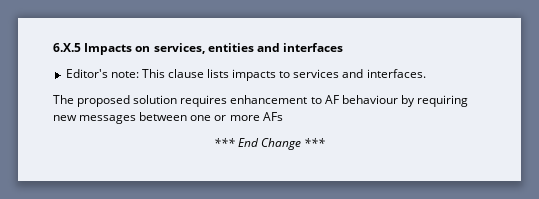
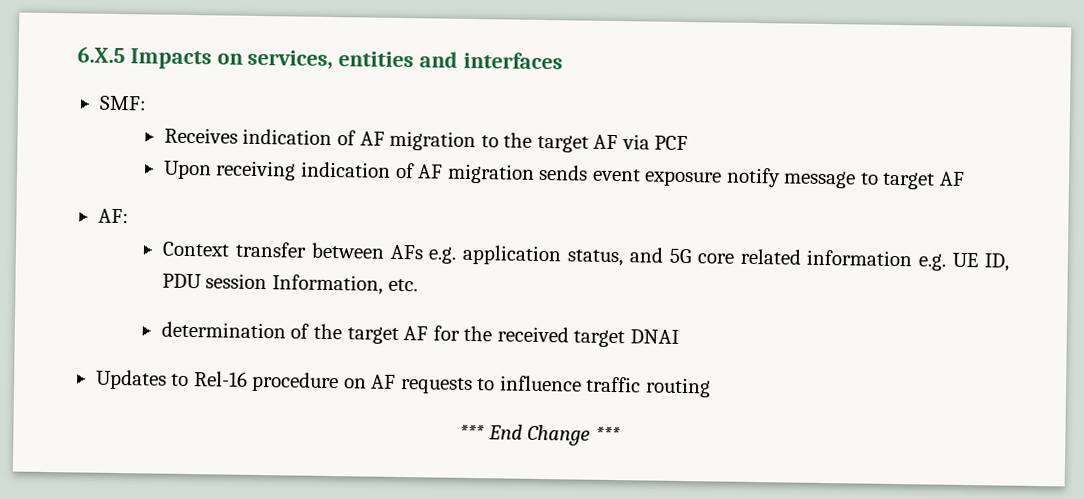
[65,69,426,81] [53,95,468,107] [53,112,283,124] Editor's note: This clause lists impacts to services and interfaces. // The proposed solution requires enhancement to AF behaviour by requiring new messages between one or more AFs -> [98,95,147,111] [163,127,689,153] [162,160,965,190] [97,208,129,224] [161,241,1009,272] [161,273,418,295] [160,321,679,348] [94,369,711,398] SMF: // Receives indication of AF migration to the target AF via PCF // Upon receiving indication of AF migration sends event exposure notify message to target AF // AF: // Context transfer between AFs e.g. application status, and 5G core related information e.g. UE ID, PDU session Information, etc. // determination of the target AF for the received target DNAI // Updates to Rel-16 procedure on AF requests to influence traffic routing

